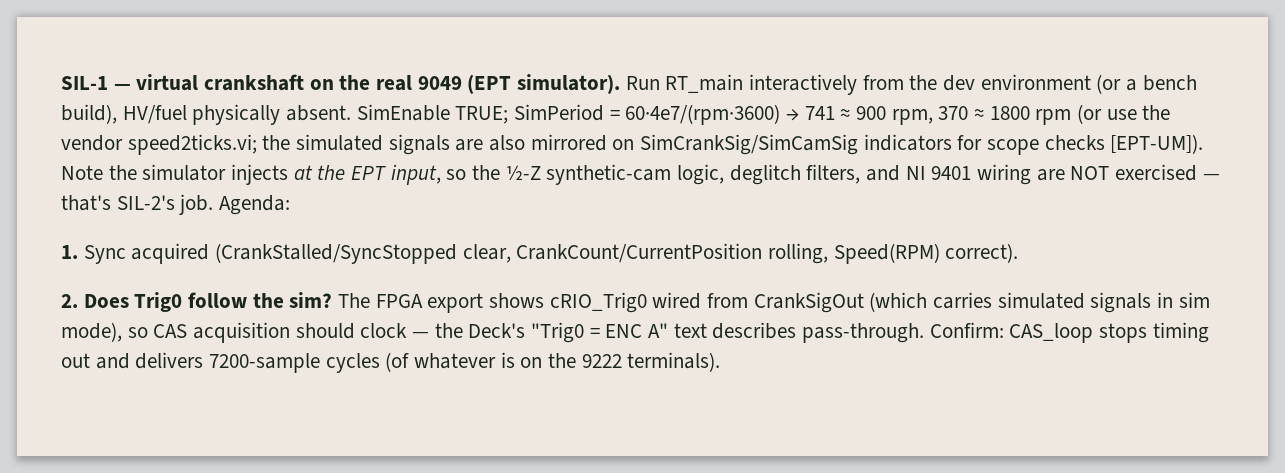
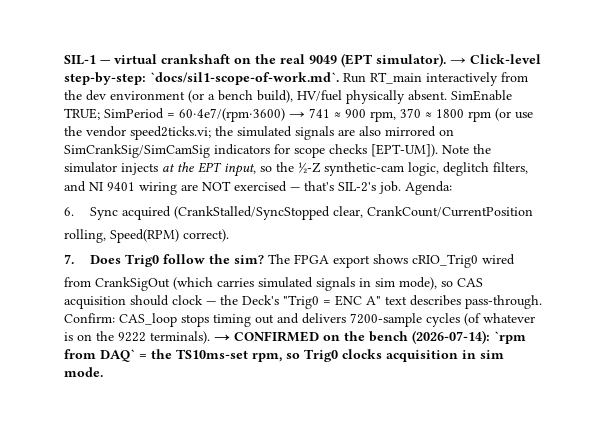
(621, 84) none -> [450,54,541,64] [64,72,339,85] → Click-level step-by-step: `docs/sil1-scope-of-work.md`.
[61,245,78,259] 1. -> [64,207,74,216] 6.
(763, 253) none -> (533, 211) //
[61,294,78,308] 2. -> [64,254,74,264] 7.
(702, 300) none -> (515, 259) //
(721, 362) none -> [214,330,526,344] [64,349,504,362] [64,367,103,377] → CONFIRMED on the bench (2026-07-14): `rpm from DAQ` = the TS10ms-set rpm, so Trig0 clocks acquisition in sim mode.

